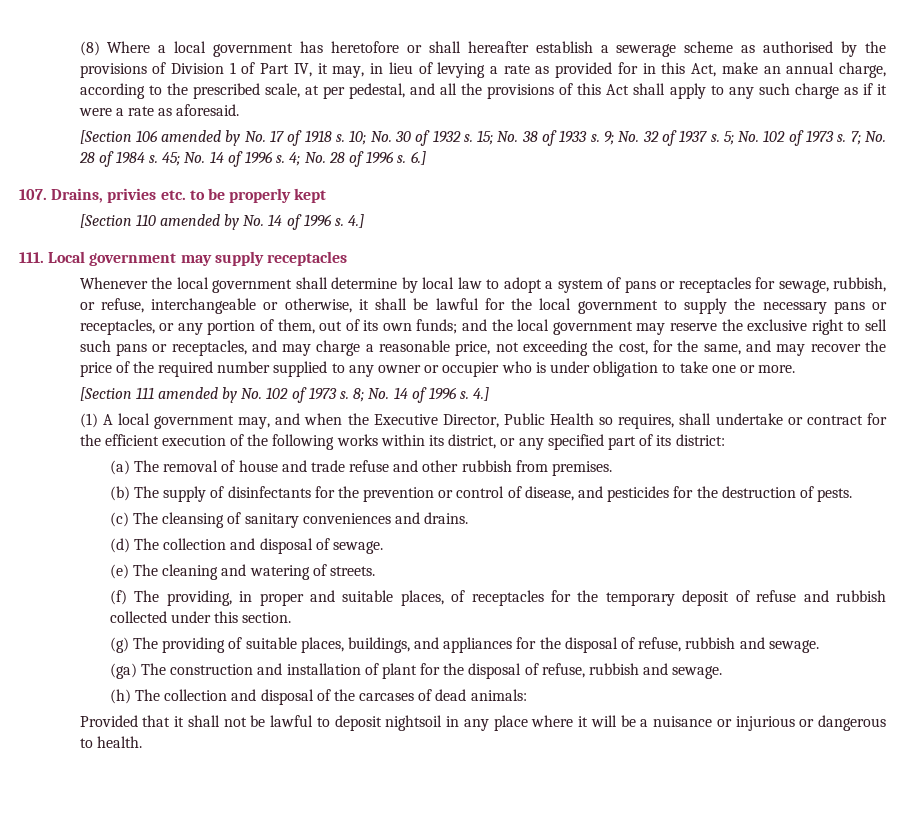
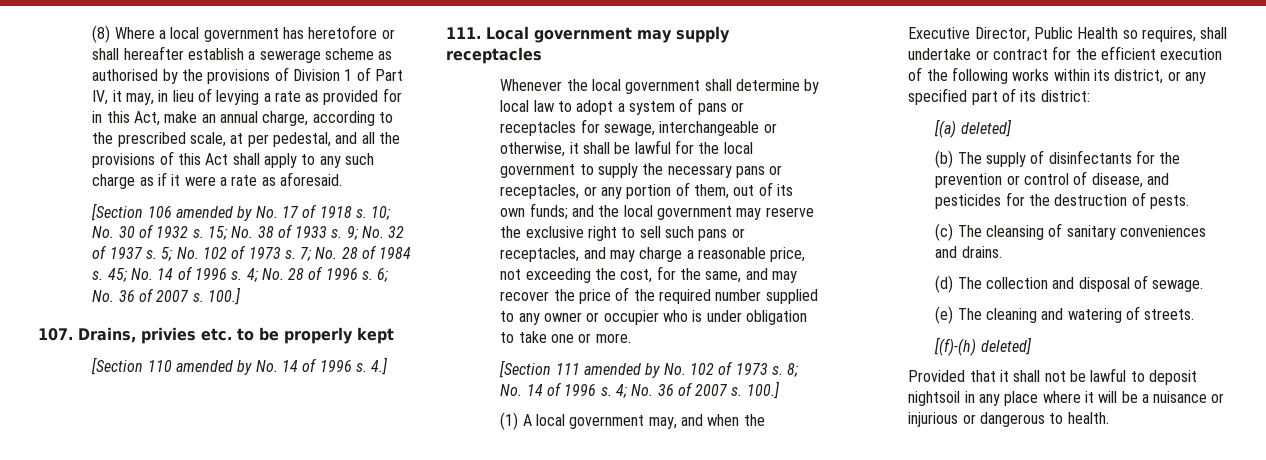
[410,151,426,165] 6.] -> [377,268,390,282] [92,287,241,305] 6; No. 36 of 2007 s. 100.]
[832,277,886,292] [79,298,144,313] rubbish, or refuse, -> (655, 130) none
[473,387,490,401] 4.] -> [615,381,780,399] 4; No. 36 of 2007 s. 100.]
[109,460,613,476] (a) The removal of house and trade refuse and other rubbish from premises. -> [934,119,1012,138] [(a) deleted]
[109,590,886,606] [109,611,292,623] [109,637,819,653] [109,663,723,679] [109,689,527,705] (f) The providing, in proper and suitable places, of receptacles for the temporary deposit of refuse and rubbish collected under this section. // (g) The providing of suitable places, buildings, and appliances for the disposal of refuse, rubbish and sewage. // (ga) The construction and installation of plant for the disposal of refuse, rubbish and sewage. // (h) The collection and disposal of the carcases of dead animals: -> [934,337,1032,356] [(f)-(h) deleted]

